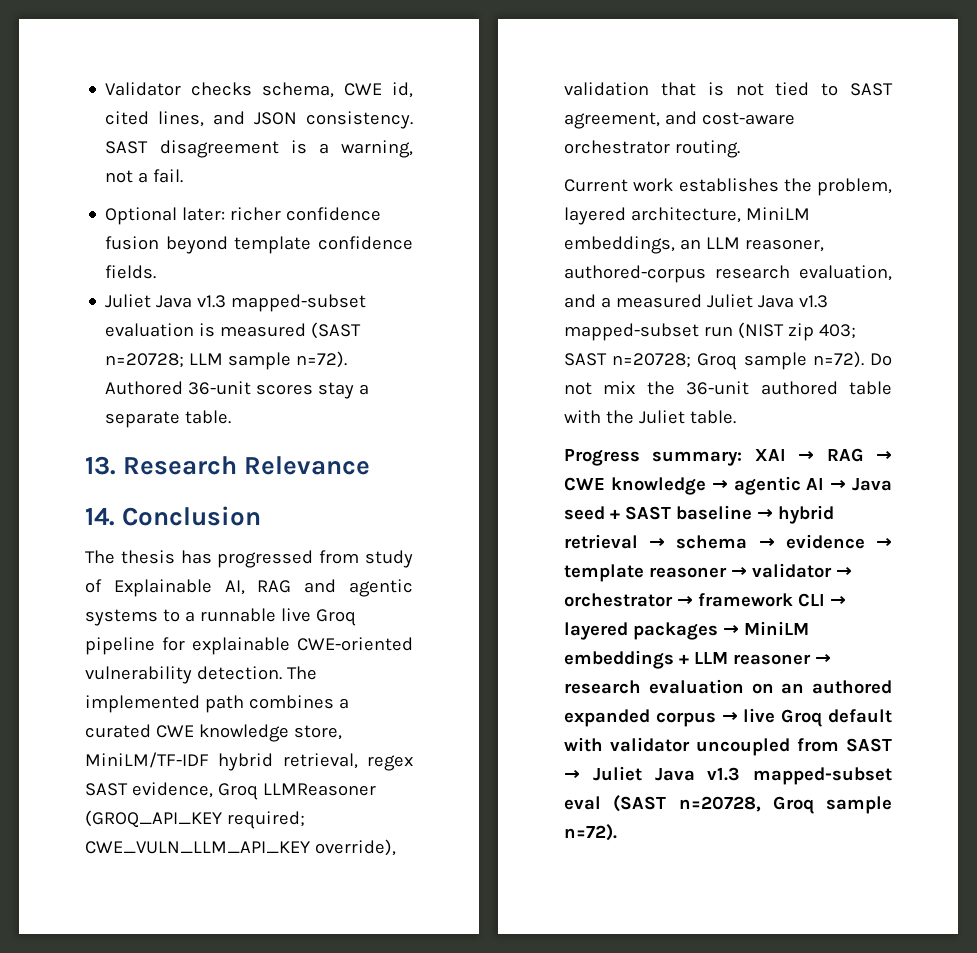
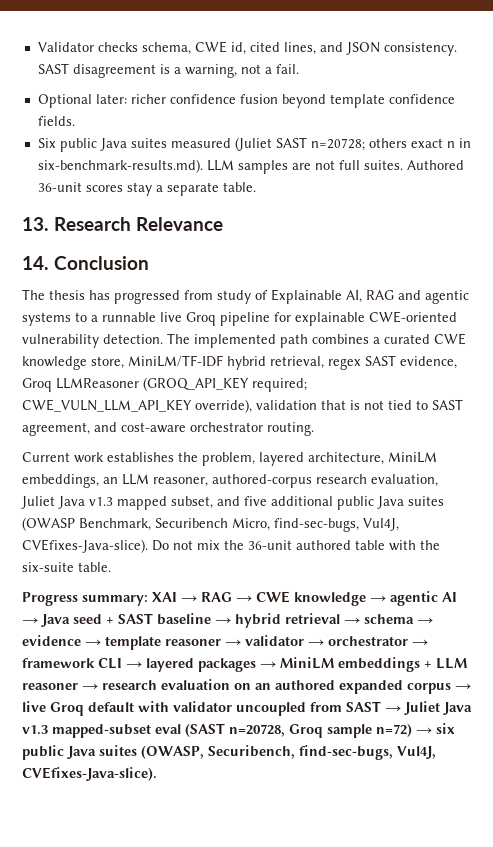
[105,294,367,312] [105,322,362,339] [105,351,348,370] Juliet Java v1.3 mapped-subset evaluation is measured (SAST n=20728; LLM sample n=72). -> [37,137,471,152] [37,159,403,174] Six public Java suites measured (Juliet SAST n=20728; others exact n in six-benchmark-results.md). LLM samples are not full suites.
[564,294,828,308] [564,322,856,341] [564,351,864,370] and a measured Juliet Java v1.3 mapped-subset run (NIST zip 403; SAST n=20728; Groq sample n=72). -> [21,496,444,510] [22,517,399,532] [22,539,148,553] Juliet Java v1.3 mapped subset, and five additional public Java suites (OWASP Benchmark, Securibench Micro, find-sec-bugs, Vul4J, CVEfixes-Java-slice).
[638,410,685,424] Juliet -> [22,562,74,572] six-suite
[564,824,617,841] n=72). -> [376,723,455,737] [22,745,436,760] [22,767,157,781] n=72) → six public Java suites (OWASP, Securibench, find-sec-bugs, Vul4J, CVEfixes-Java-slice).

